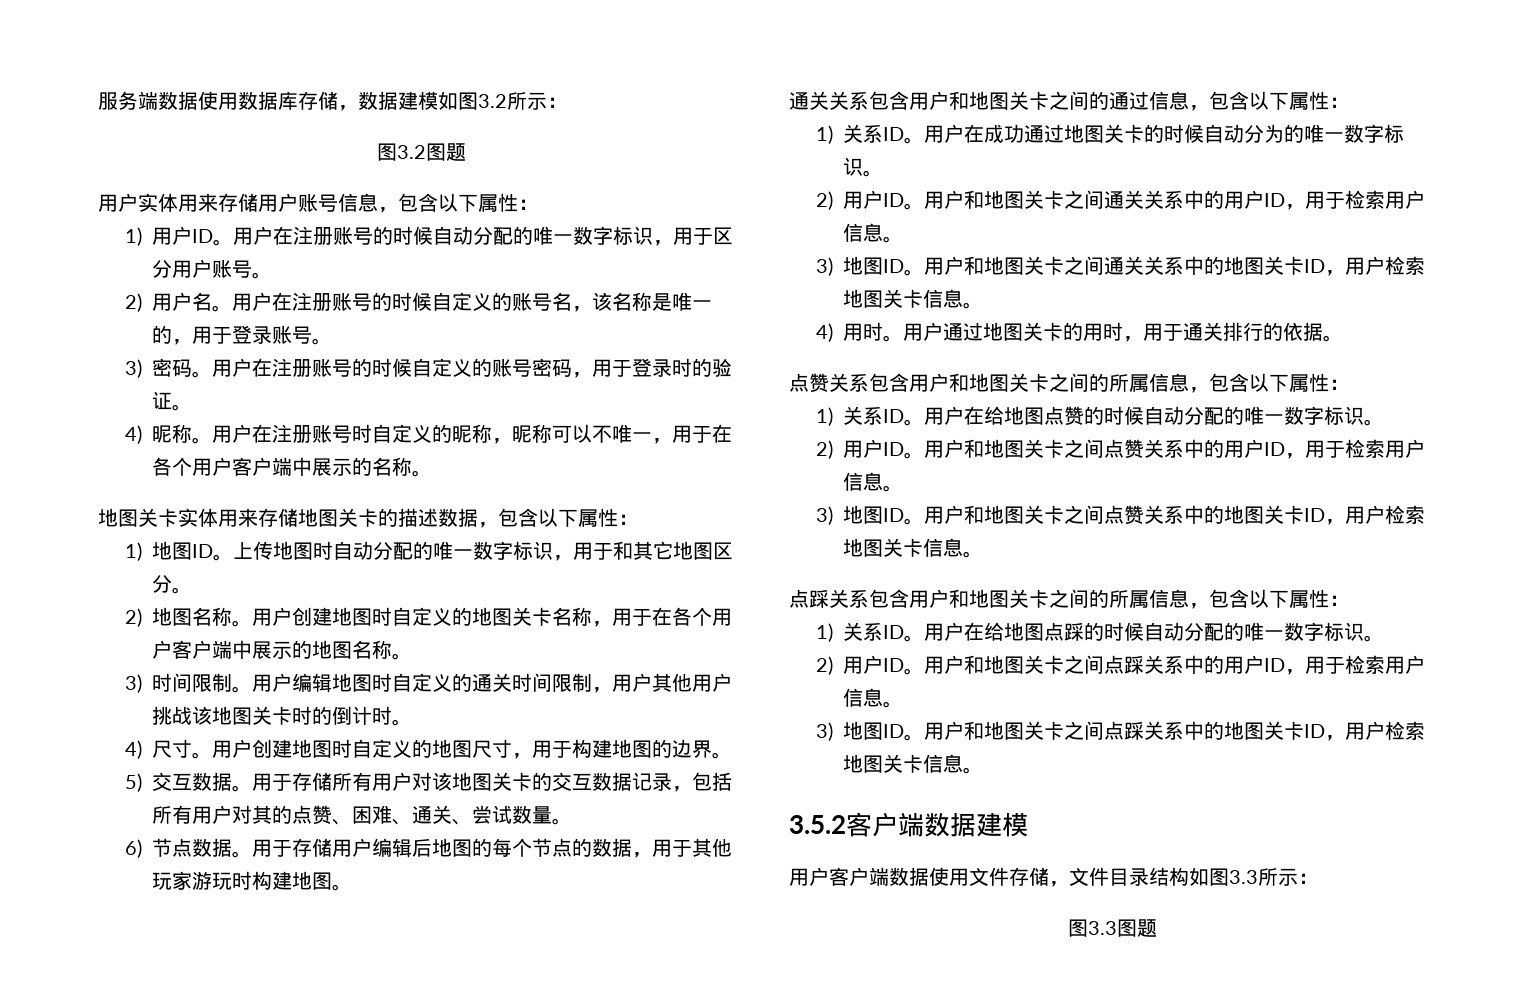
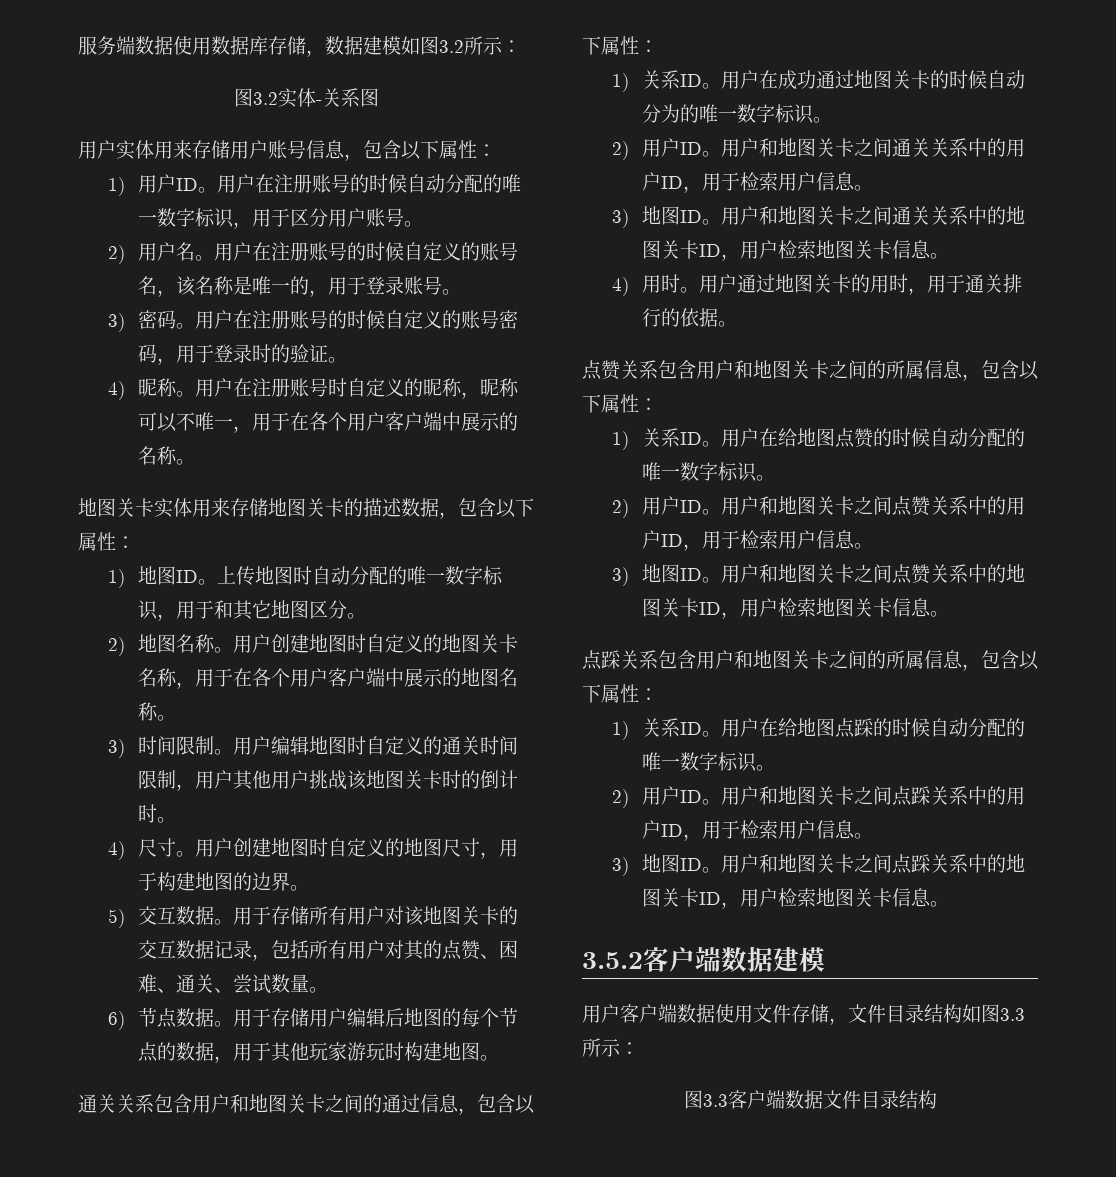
[425,143,466,161] 图题 -> [277,88,379,108] 实体-关系图
[1116,919,1157,937] 图题 -> [727,1090,937,1109] 客户端数据文件目录结构

